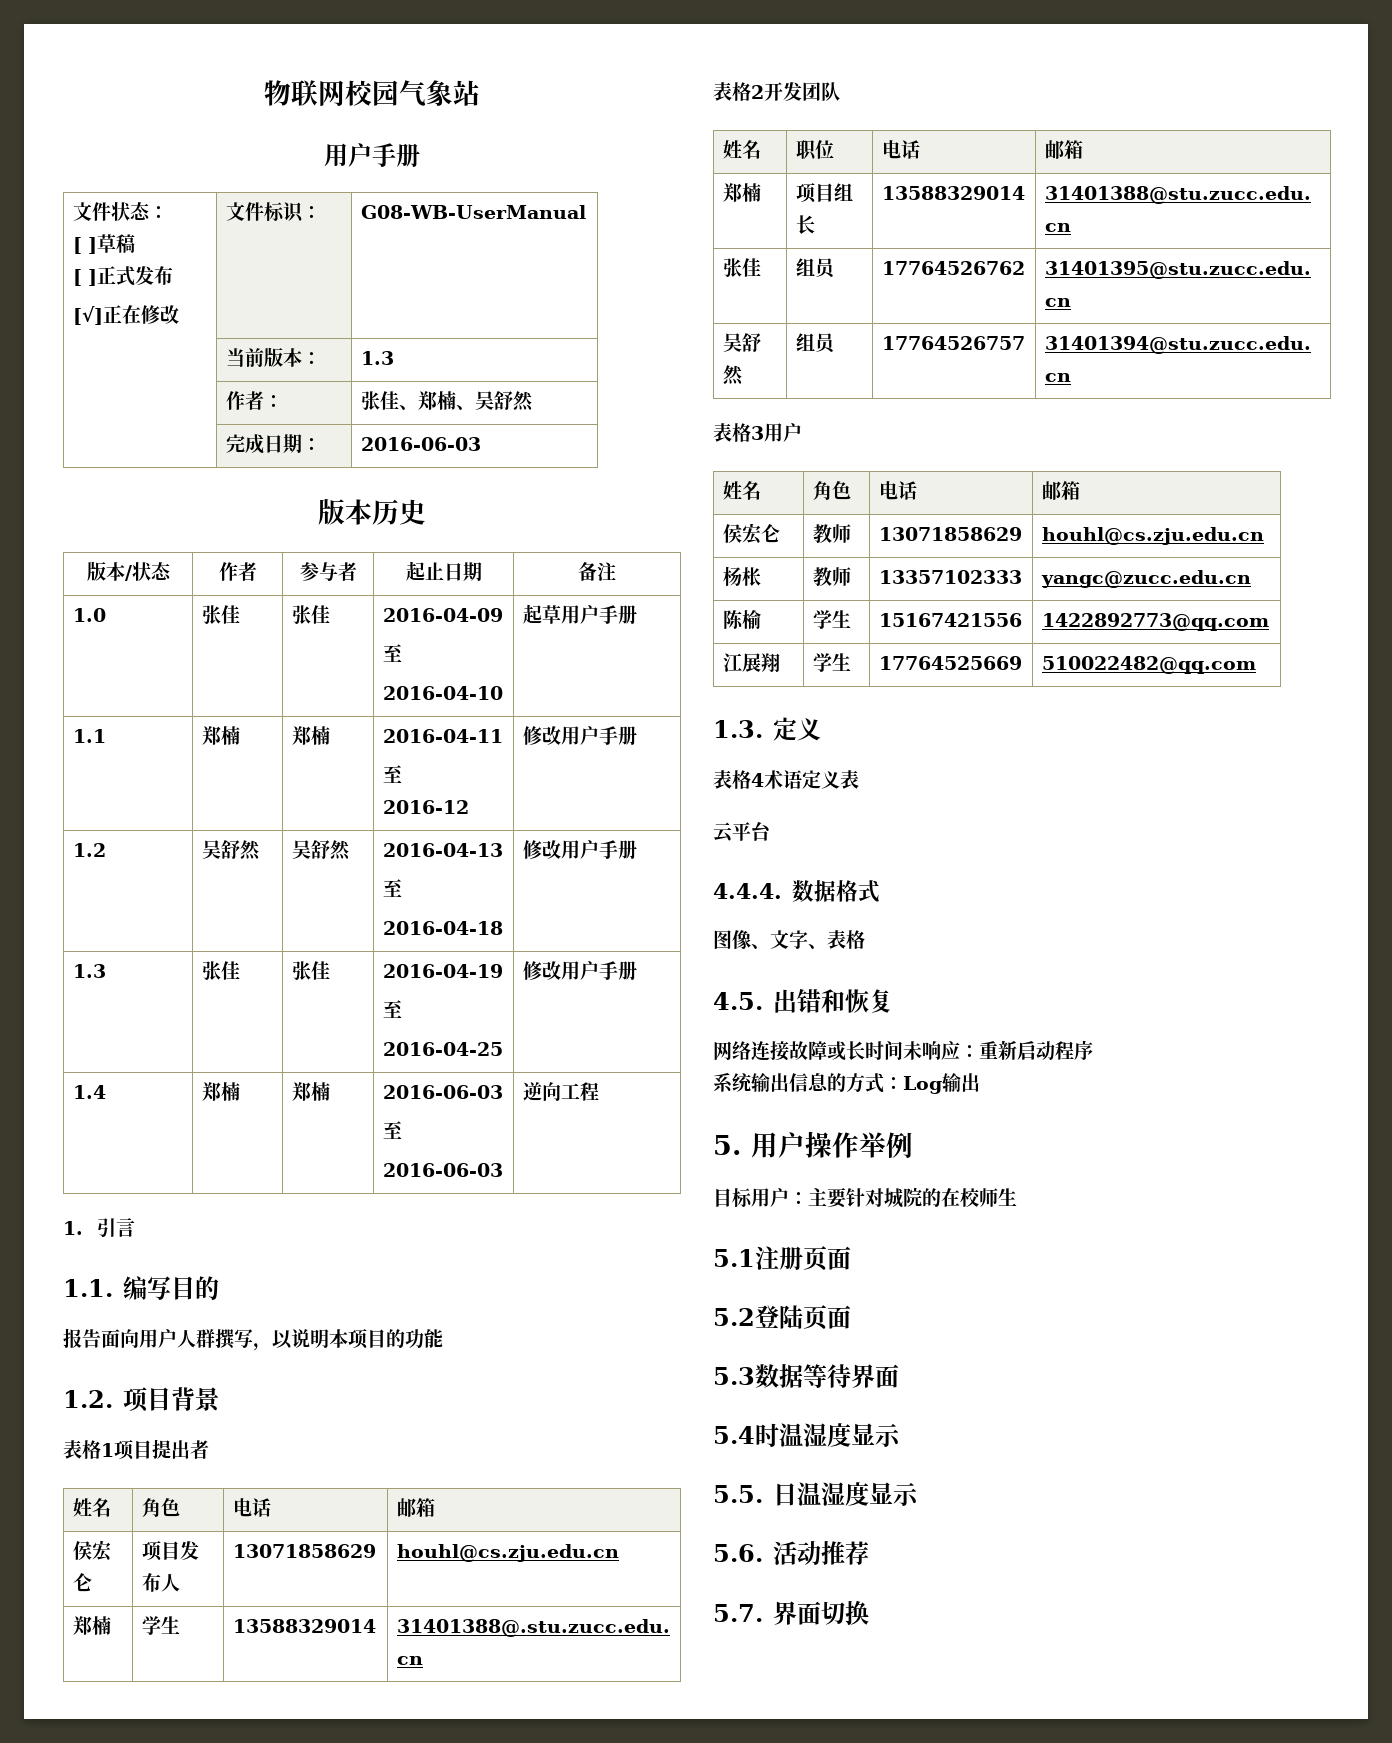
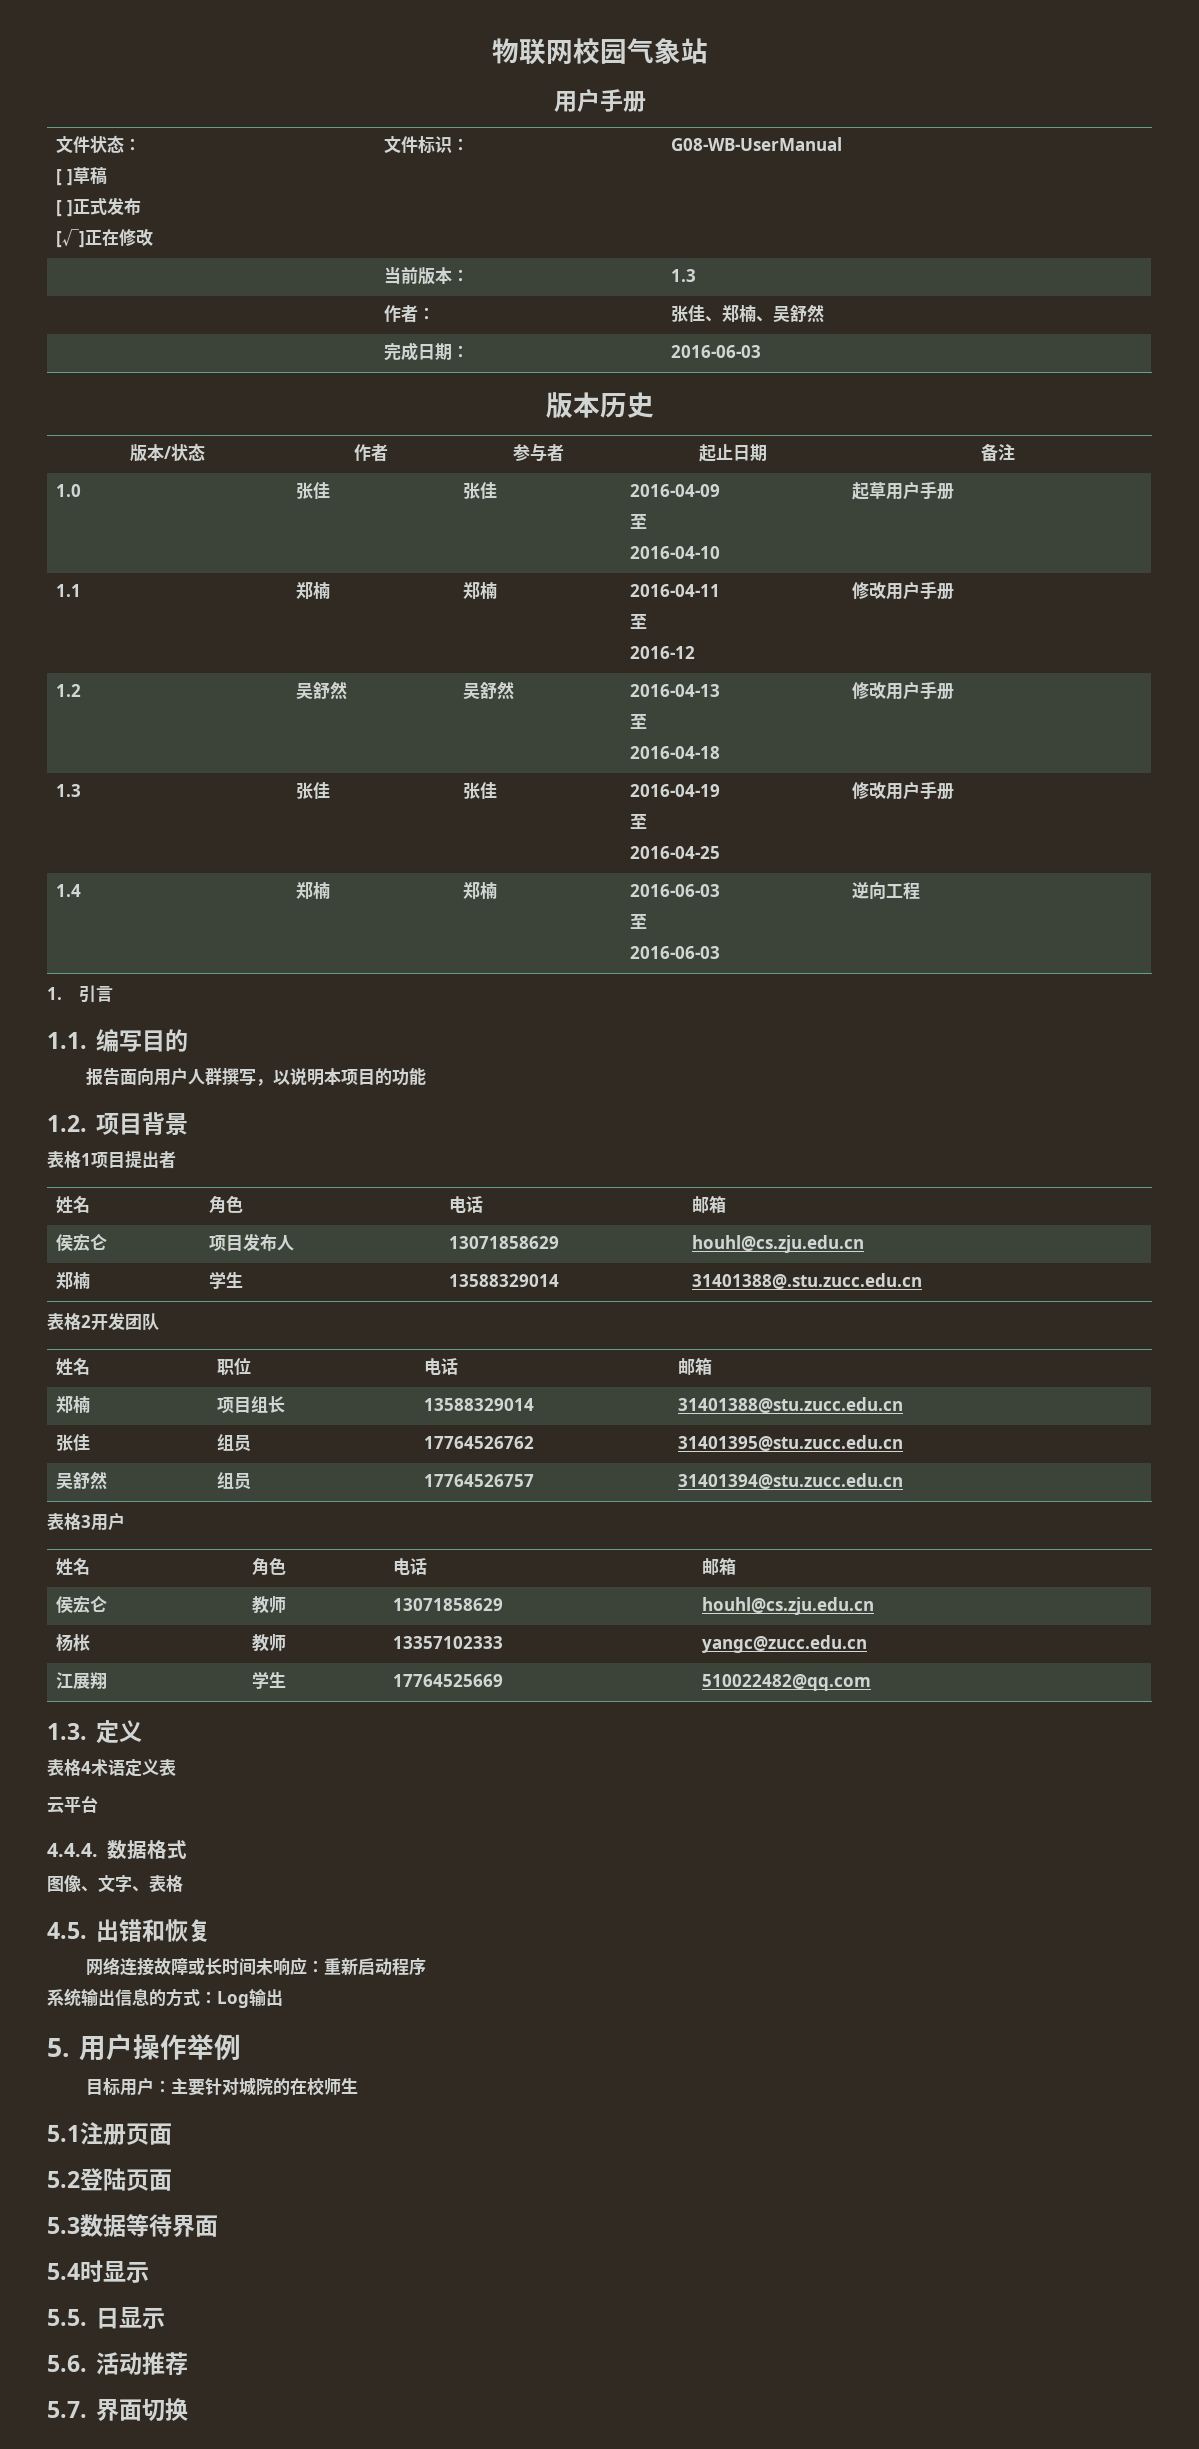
[722,610,761,630] [812,610,851,629] [878,613,1022,627] [1041,613,1269,631] // 陈榆 | 学生 | 15167421556 | 1422892773@qq.com -> (868, 1644) none
[779,1423,851,1447] 温湿度 -> (103, 2271) none
[796,1482,869,1506] 温湿度 -> (119, 2318) none

